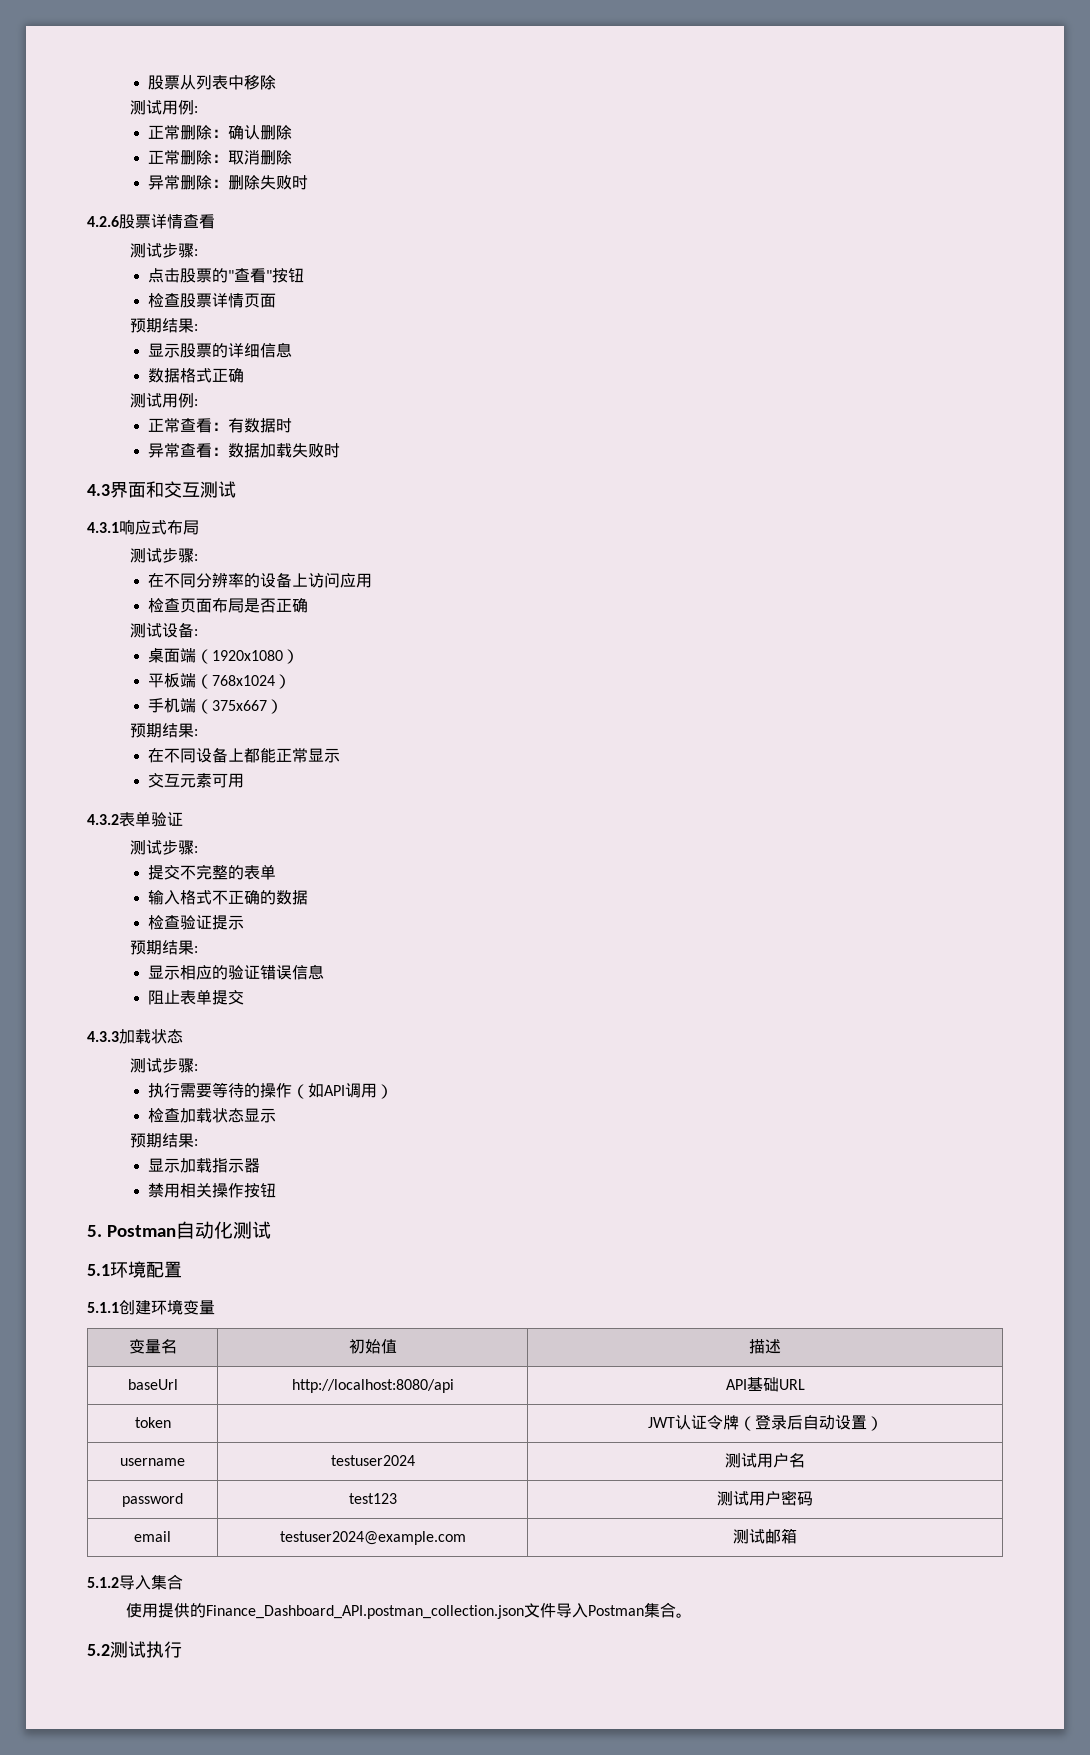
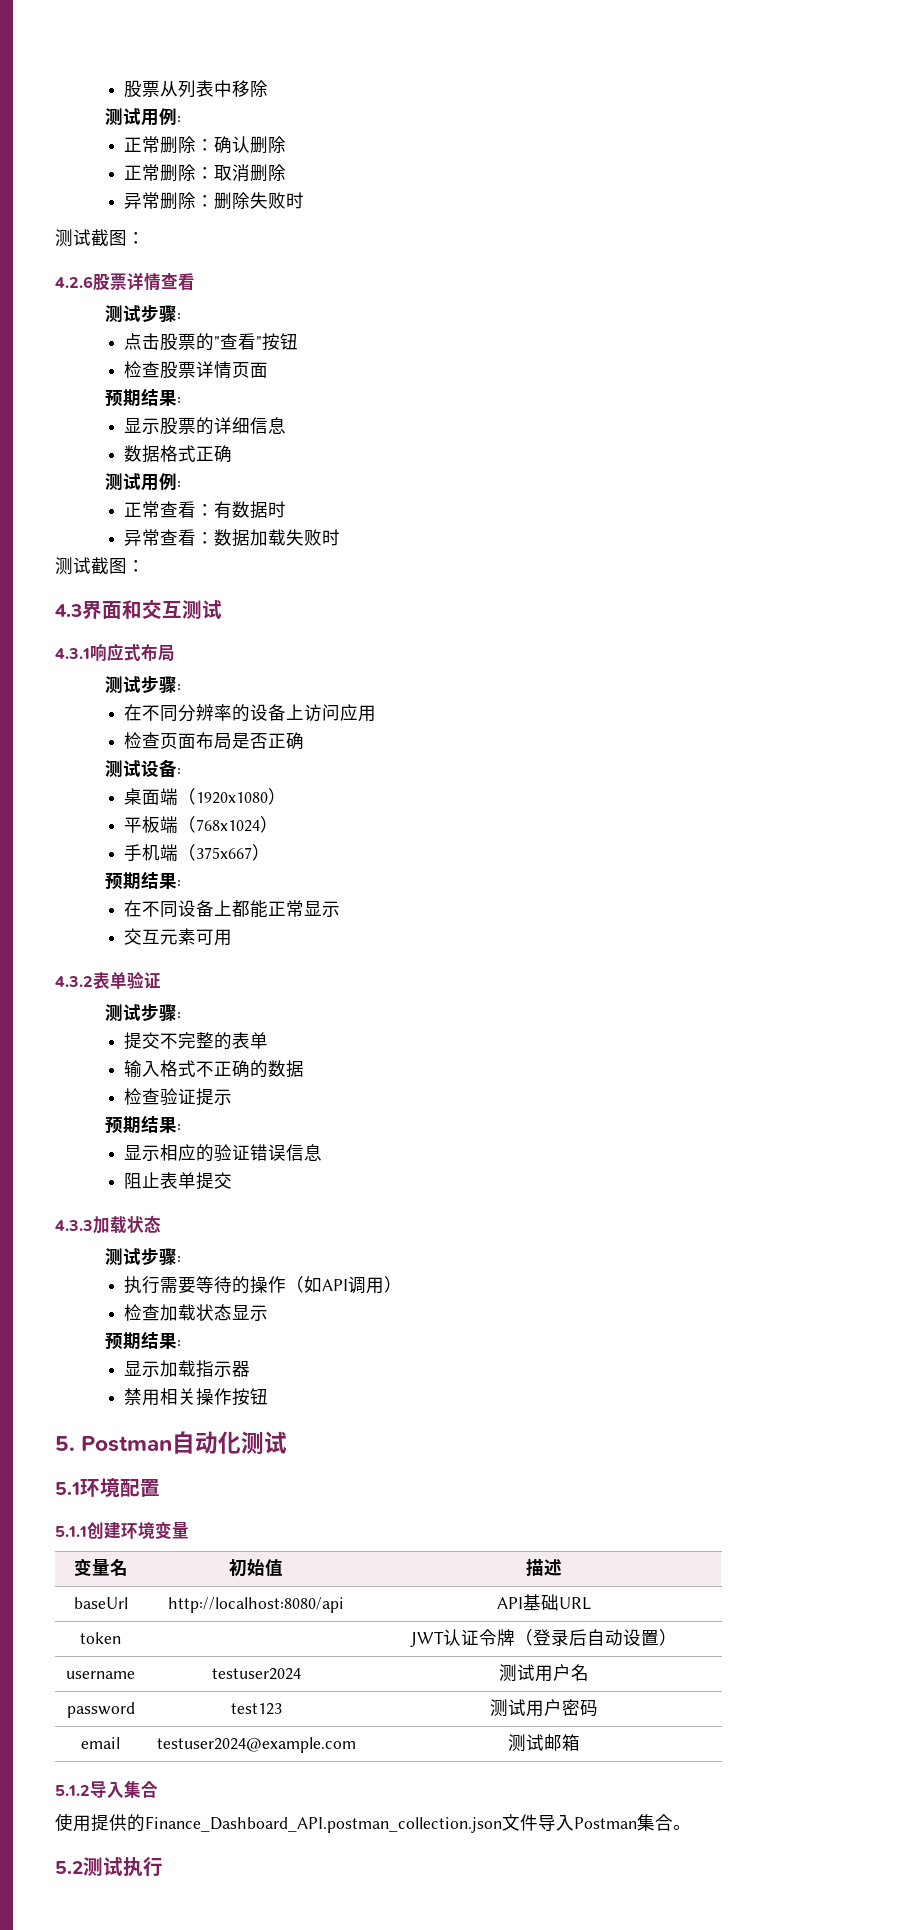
(308, 182) none -> [55,229,145,247] // 测试截图：
(340, 450) none -> [55,557,145,575] // 测试截图：

